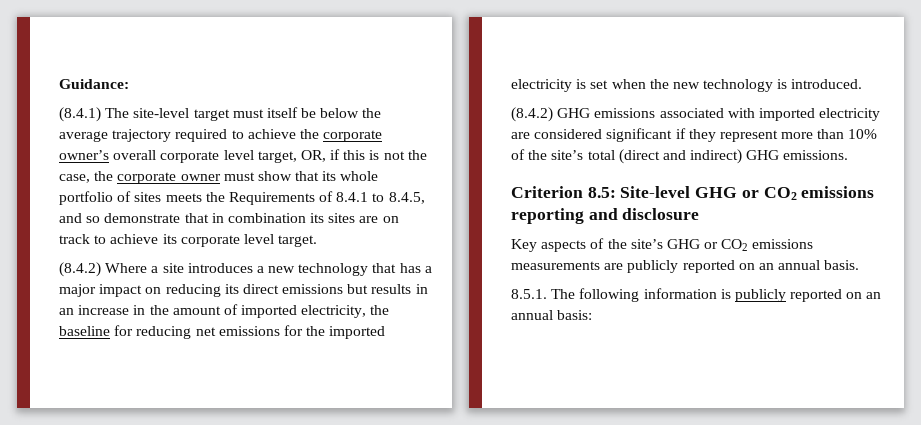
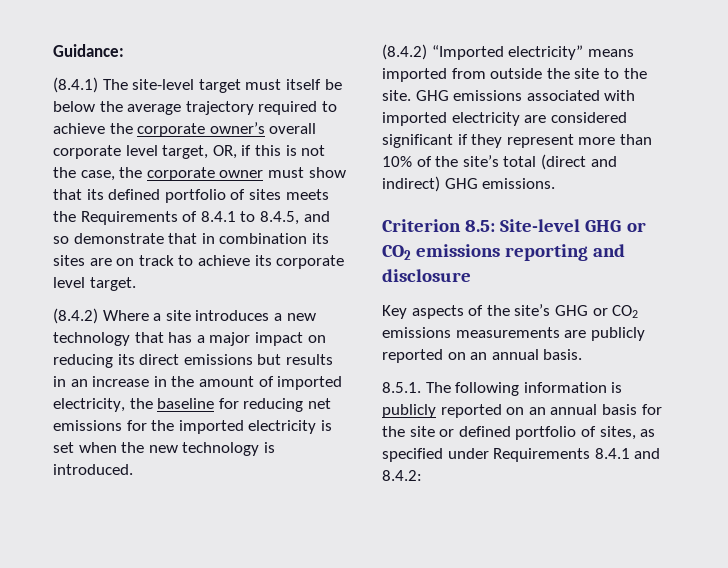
[340,171,379,181] whole -> [108,189,161,200] defined
(553, 114) none -> [431,45,634,60] [382,68,647,82] [382,90,411,101] “Imported electricity” means imported from outside the site to the site.
[557,310,593,320] basis: -> [601,404,662,415] [382,426,656,440] [382,448,661,462] [382,470,422,481] basis for the site or defined portfolio of sites, as specified under Requirements 8.4.1 and 8.4.2:

